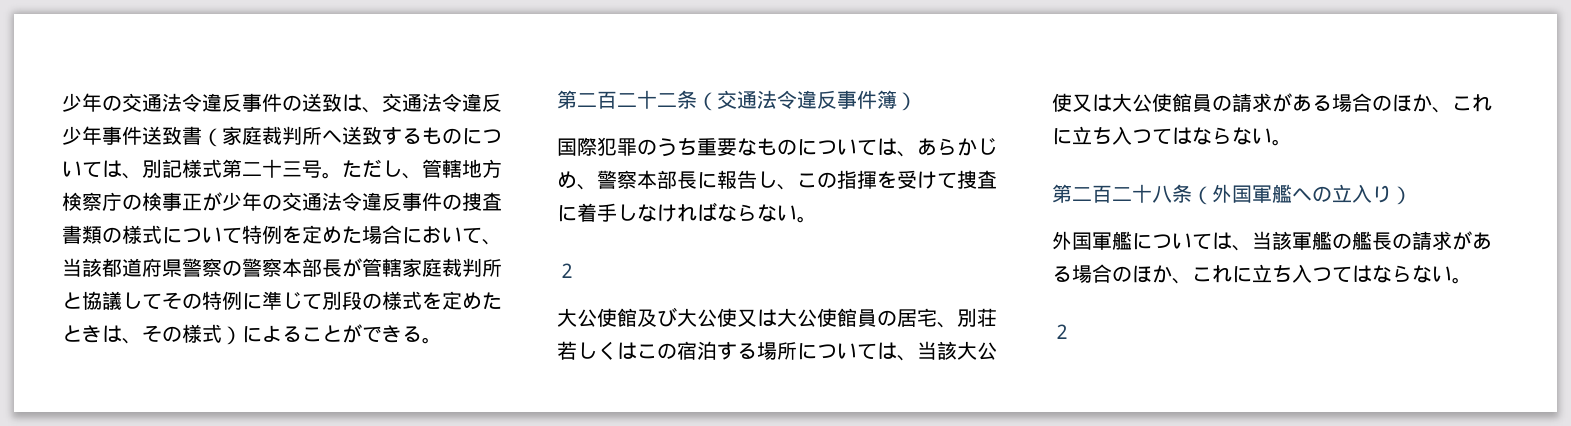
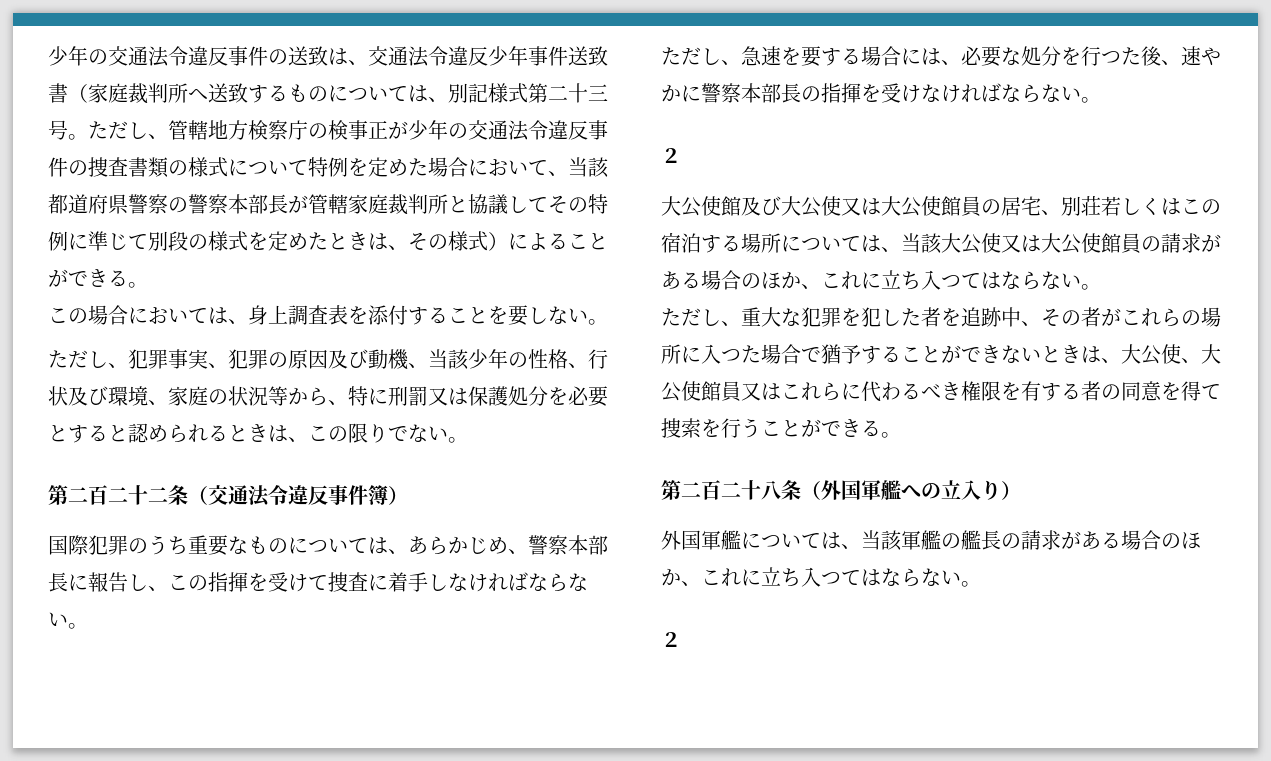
(442, 340) none -> [48,305,608,326] [48,349,608,370] [48,386,608,407] [48,423,468,443] // この場合においては、身上調査表を添付することを要しない。 // ただし、犯罪事実、犯罪の原因及び動機、当該少年の性格、行状及び環境、家庭の状況等から、特に刑罰又は保護処分を必要とすると認められるときは、この限りでない。
(817, 219) none -> [661,46,1221,67] [661,83,1101,103] // ただし、急速を要する場合には、必要な処分を行つた後、速やかに警察本部長の指揮を受けなければならない。
(1292, 142) none -> [661,307,1221,327] [661,344,1221,365] [661,381,1221,402] [661,418,901,438] // ただし、重大な犯罪を犯した者を追跡中、その者がこれらの場所に入つた場合で猶予することができないときは、大公使、大公使館員又はこれらに代わるべき権限を有する者の同意を得て捜索を行うことができる。

